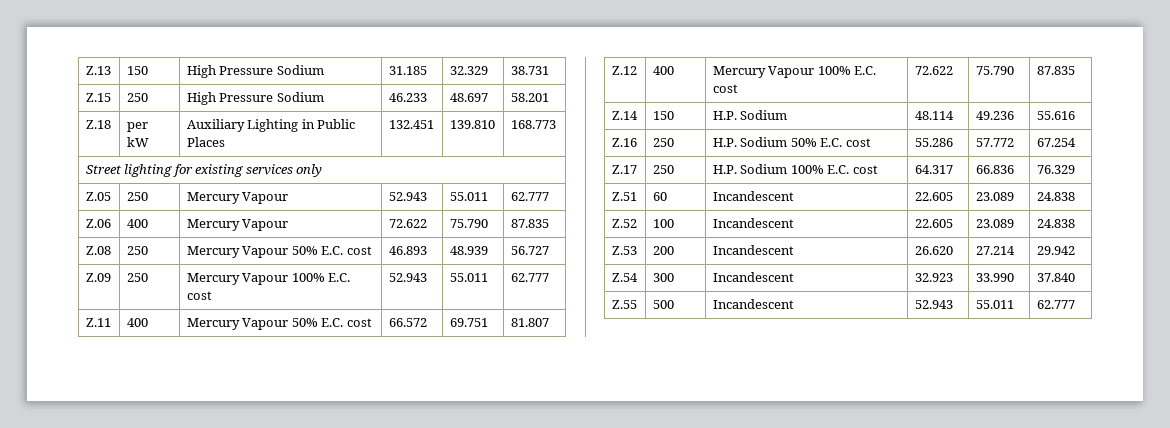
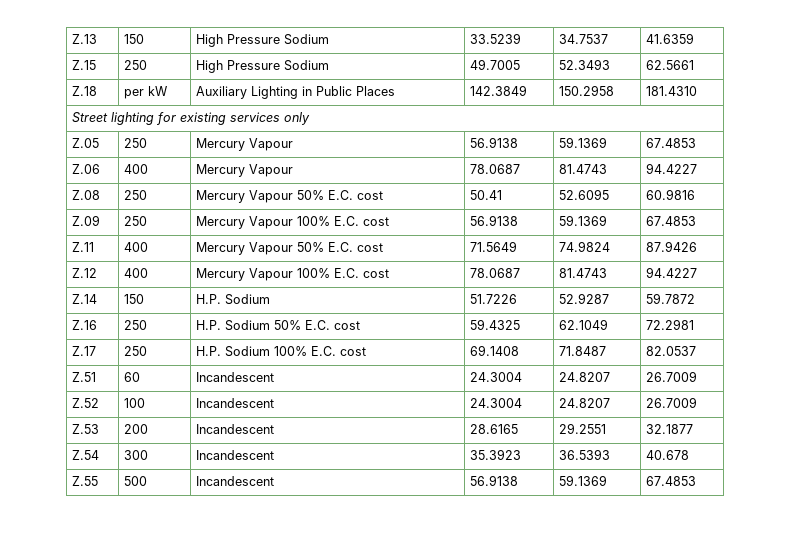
[388,66,427,75] [449,66,488,75] [510,66,549,75] 31.185 | 32.329 | 38.731 -> [470,33,522,44] [559,34,609,44] [646,33,695,44] 33.5239 | 34.7537 | 41.6359
[388,93,427,102] [449,93,488,102] [510,93,549,102] 46.233 | 48.697 | 58.201 -> [470,59,521,70] [559,59,611,70] [646,60,695,70] 49.7005 | 52.3493 | 62.5661
[388,120,434,129] [449,120,495,129] [510,120,556,129] 132.451 | 139.810 | 168.773 -> [470,85,528,96] [559,85,615,96] [646,86,698,96] 142.3849 | 150.2958 | 181.4310
[388,192,427,201] [449,192,488,201] [510,192,549,201] 52.943 | 55.011 | 62.777 -> [470,137,519,148] [559,137,608,148] [646,138,697,148] 56.9138 | 59.1369 | 67.4853
[388,219,427,228] [449,219,488,228] [510,219,549,228] 72.622 | 75.790 | 87.835 -> [470,164,521,174] [559,164,608,174] [646,163,698,174] 78.0687 | 81.4743 | 94.4227
[388,246,427,255] [449,246,488,255] [510,246,549,255] 46.893 | 48.939 | 56.727 -> [470,190,503,200] [559,189,610,200] [646,189,696,200] 50.41 | 52.6095 | 60.9816
[388,273,427,282] [449,273,488,282] [510,273,549,282] 52.943 | 55.011 | 62.777 -> [470,215,519,226] [559,215,608,226] [646,216,697,226] 56.9138 | 59.1369 | 67.4853
[388,318,427,327] [449,318,488,327] [510,318,549,327] 66.572 | 69.751 | 81.807 -> [470,241,518,252] [559,241,611,252] [646,241,698,252] 71.5649 | 74.9824 | 87.9426
[914,66,953,75] [975,66,1014,75] [1036,66,1075,75] 72.622 | 75.790 | 87.835 -> [470,268,521,278] [559,268,608,278] [646,267,698,278] 78.0687 | 81.4743 | 94.4227
[914,111,954,120] [975,111,1014,120] [1036,111,1075,120] 48.114 | 49.236 | 55.616 -> [470,294,518,304] [559,293,610,304] [646,293,696,304] 51.7226 | 52.9287 | 59.7872
[914,138,953,147] [975,138,1014,147] [1036,138,1076,147] 55.286 | 57.772 | 67.254 -> [470,319,521,330] [559,319,609,330] [646,319,695,330] 59.4325 | 62.1049 | 72.2981
[914,165,953,174] [975,165,1014,174] [1036,165,1075,174] 64.317 | 66.836 | 76.329 -> [470,345,520,356] [559,346,607,356] [646,346,697,356] 69.1408 | 71.8487 | 82.0537
[914,192,953,201] [975,192,1014,201] [1036,192,1075,201] 22.605 | 23.089 | 24.838 -> [470,372,523,382] [559,372,611,382] [646,371,698,382] 24.3004 | 24.8207 | 26.7009
[914,219,953,228] [975,219,1014,228] [1036,219,1075,228] 22.605 | 23.089 | 24.838 -> [470,398,523,408] [559,398,611,408] [646,397,698,408] 24.3004 | 24.8207 | 26.7009
[914,246,953,255] [975,246,1015,255] [1036,246,1075,255] 26.620 | 27.214 | 29.942 -> [470,424,519,434] [559,423,607,434] [646,424,694,434] 28.6165 | 29.2551 | 32.1877
[914,273,953,282] [975,273,1014,282] [1036,273,1075,282] 32.923 | 33.990 | 37.840 -> [470,449,522,460] [559,449,611,460] [646,450,690,460] 35.3923 | 36.5393 | 40.678
[914,300,953,309] [975,300,1014,309] [1036,300,1075,309] 52.943 | 55.011 | 62.777 -> [470,475,519,486] [559,475,608,486] [646,476,697,486] 56.9138 | 59.1369 | 67.4853

